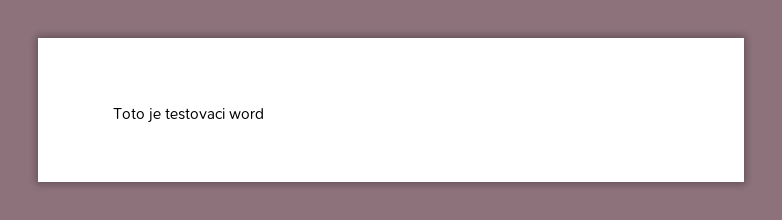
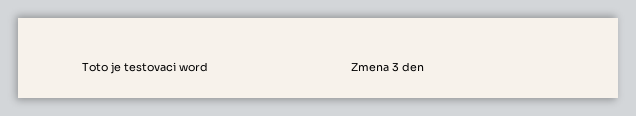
(265, 113) none -> [350,62,424,72] // Zmena 3 den

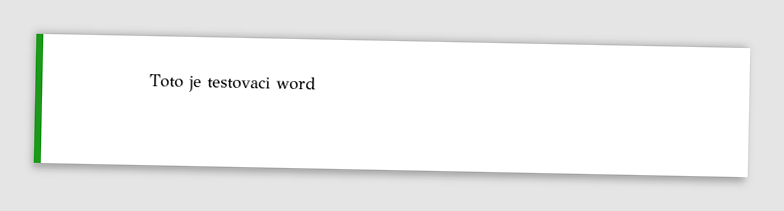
[350,62,424,72] // Zmena 3 den -> (316, 83) none

